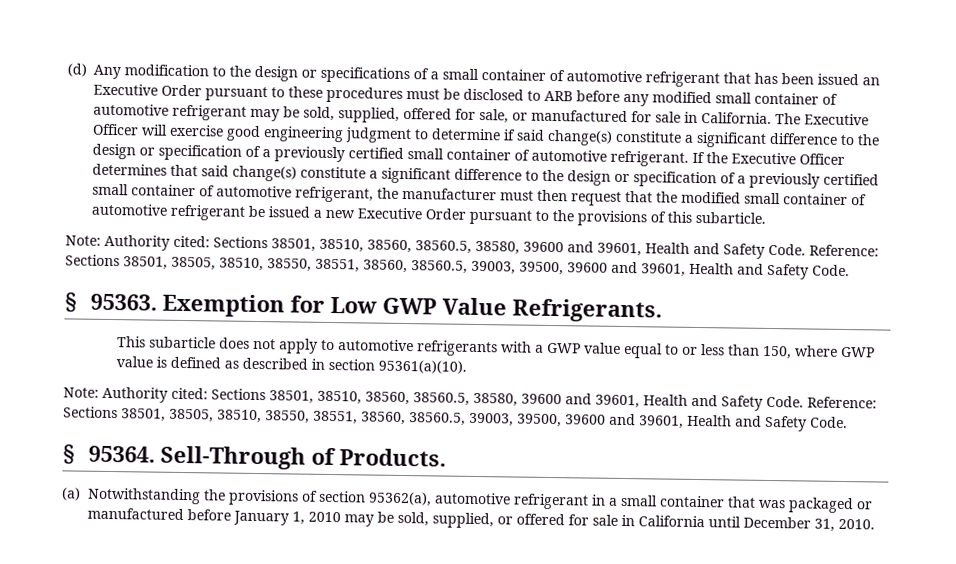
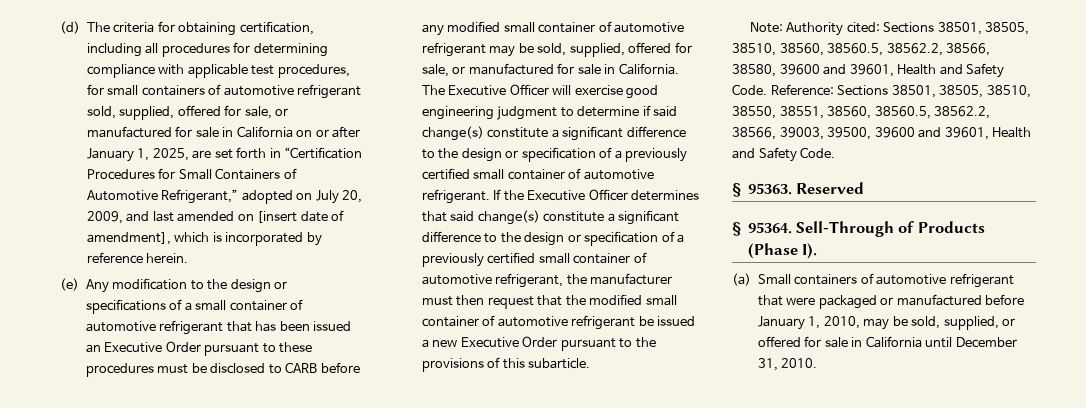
(87, 70) none -> [86,21,314,36] [86,42,328,57] [86,64,350,78] [86,84,362,99] [86,105,289,120] [86,126,361,138] [86,147,363,162] [86,168,297,180] [86,189,363,204] [86,210,345,224] [86,232,322,246] [86,252,189,264] [60,278,79,291] The criteria for obtaining certification, including all procedures for determining compliance with applicable test procedures, for small containers of automotive refrigerant sold, supplied, offered for sale, or manufactured for sale in California on or after January 1, 2025, are set forth in “Certification Procedures for Small Containers of Automotive Refrigerant,” adopted on July 20, 2009, and last amended on [insert date of amendment], which is incorporated by reference herein. // (e)
[544,90,574,102] ARB -> [285,362,318,373] CARB
[319,238,472,254] 38510, 38560, 38560.5, -> [985,22,1030,35] [732,43,991,56] 38505, 38510, 38560, 38560.5, 38562.2, 38566,
(468, 267) none -> [934,106,991,119] [732,127,776,140] 38562.2, 38566,
[162,293,663,323] [116,336,875,360] [115,356,467,374] [63,386,877,411] [63,406,848,432] [62,444,447,470] [61,487,787,510] Exemption for Low GWP Value Refrigerants. // This subarticle does not apply to automotive refrigerants with a GWP value equal to or less than 150, where GWP value is defined as described in section 95361(a)(10). // Note: Authority cited: Sections 38501, 38510, 38560, 38560.5, 38580, 39600 and 39601, Health and Safety Code. Reference: Sections 38501, 38505, 38510, 38550, 38551, 38560, 38560.5, 39003, 39500, 39600 and 39601, Health and Safety Code. // § 95364. Sell-Through of Products. // (a) Notwithstanding the provisions of section 95362(a), automotive refrigerant in a small container that was -> [795,182,864,194] [732,221,985,237] [747,243,817,259] [732,273,1014,288] [757,295,816,306] Reserved // § 95364. Sell-Through of Products (Phase I). // (a) Small containers of automotive refrigerant that were
[308,511,342,523] 2010 -> [823,316,860,329] 2010,

